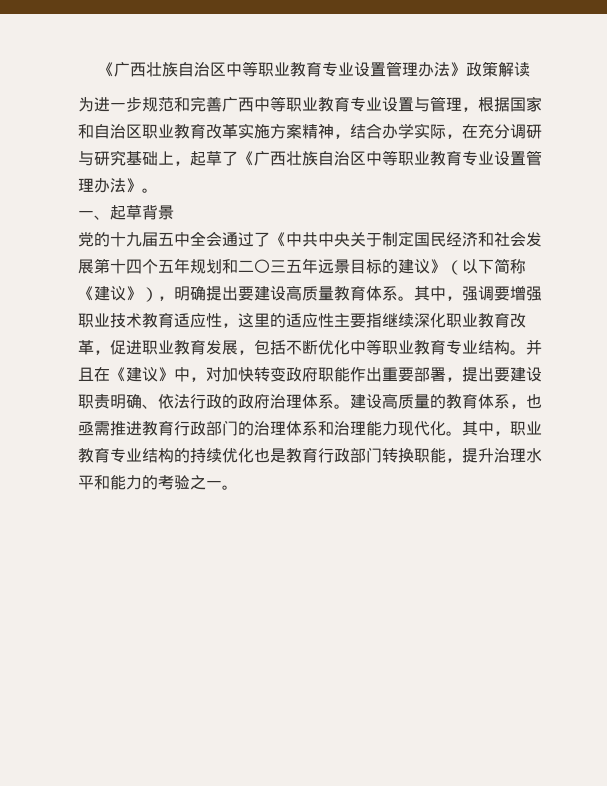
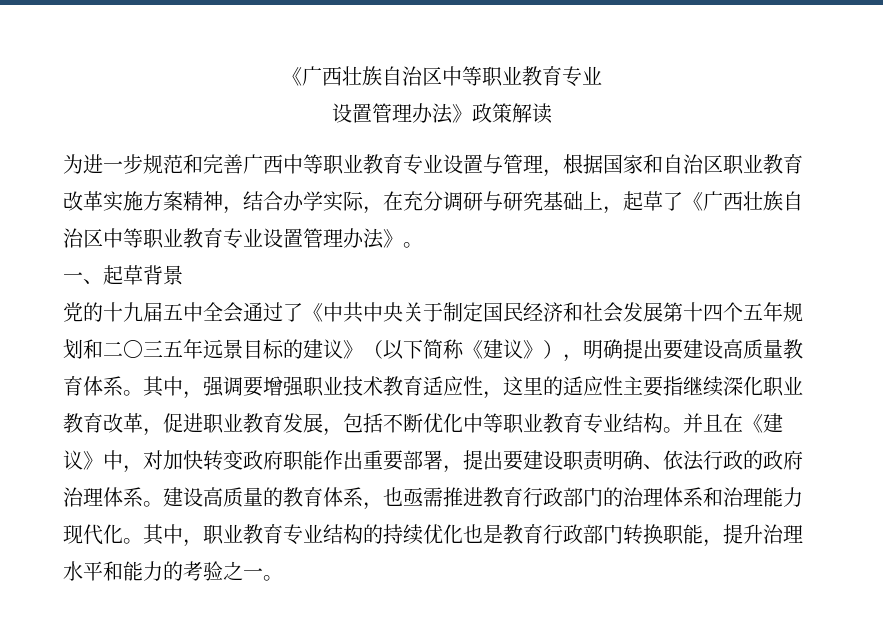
[98,61,354,77] 《广西壮族自治区中等职业教育专业 -> [281,66,602,87] 《广西壮族自治区中等职业教育专业 //

